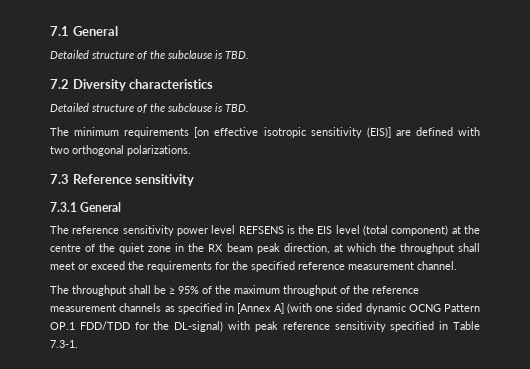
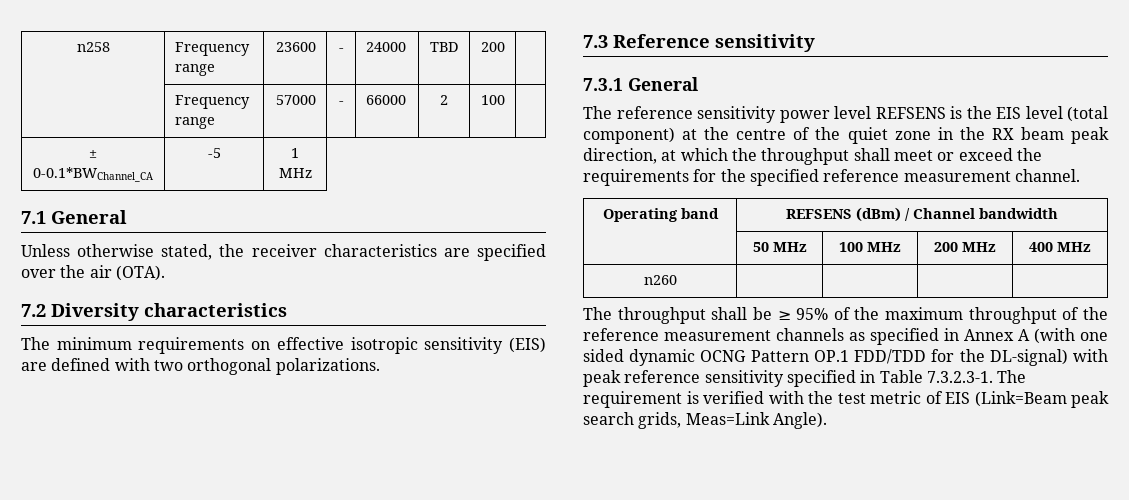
[50,26,118,36] [50,50,249,60] [50,79,214,91] [50,103,249,113] 7.1 General // Detailed structure of the subclause is TBD. // 7.2 Diversity characteristics // Detailed structure of the subclause is TBD. -> [76,42,110,52] [174,42,250,56] [174,64,215,76] [276,42,317,52] [338,48,344,52] [365,42,406,52] [429,42,459,52] [480,42,505,52] [174,95,250,109] [174,117,215,129] [276,95,317,105] [338,101,344,105] [365,95,406,105] [440,95,448,105] [480,95,505,105] [89,150,97,158] [33,167,154,182] [207,148,221,158] [291,148,299,158] [278,168,312,178] [21,210,127,224] [21,244,546,261] [21,265,165,281] [21,303,287,321] n258 | Frequency range | 23600 | - | 24000 | TBD | 200 | // | Frequency range | 57000 | - | 66000 | 2 | 100 | // ± 0-0.1*BWChannel_CA | -5 | 1 MHz // 7.1 General // Unless otherwise stated, the receiver characteristics are specified over the air (OTA). // 7.2 Diversity characteristics
[194,127,210,138] [on -> [251,341,271,350] on
[366,127,391,138] (EIS)] -> [509,337,546,353] (EIS)
(457, 265) none -> [602,208,719,222] [786,207,1058,222] [752,242,807,252] [839,242,901,252] [934,242,996,252] [1029,242,1091,252] [643,275,677,285] // Operating band | REFSENS (dBm) / Channel bandwidth // | 50 MHz | 100 MHz | 200 MHz | 400 MHz // n260 | | | |
[237,303,284,314] [Annex A] -> [964,329,1030,341] Annex A
[50,340,78,348] 7.3-1. -> [926,370,1027,383] [583,391,1109,408] [583,412,827,429] 7.3.2.3-1. The requirement is verified with the test metric of EIS (Link=Beam peak search grids, Meas=Link Angle).

